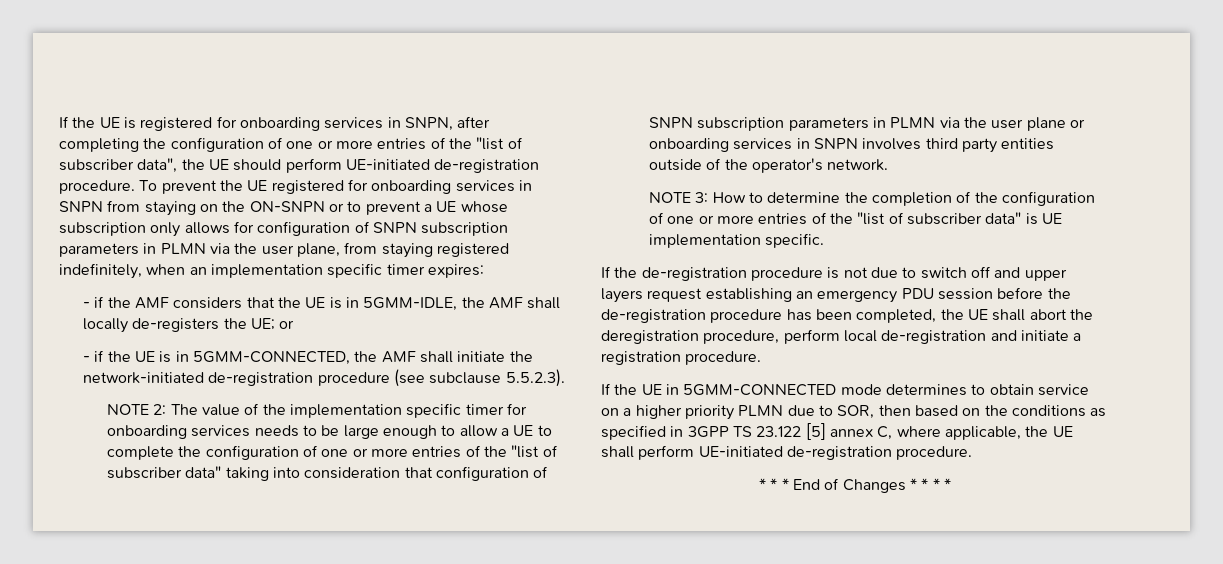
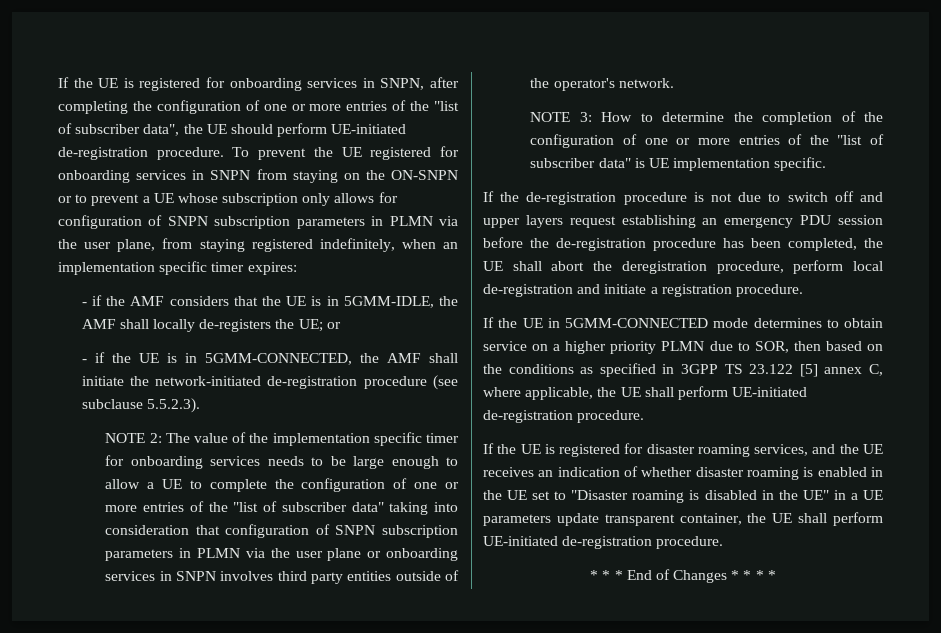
(973, 453) none -> [483,443,883,457] [483,466,883,480] [483,490,884,503] [483,512,883,526] [483,536,724,549] // If the UE is registered for disaster roaming services, and the UE receives an indication of whether disaster roaming is enabled in the UE set to "Disaster roaming is disabled in the UE" in a UE parameters update transparent container, the UE shall perform UE-initiated de-registration procedure.

